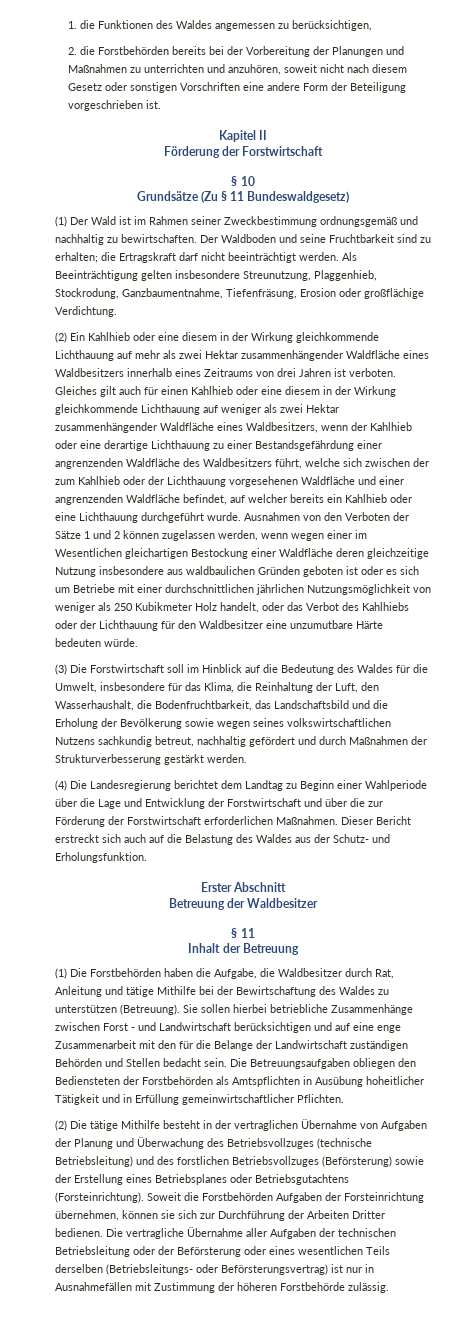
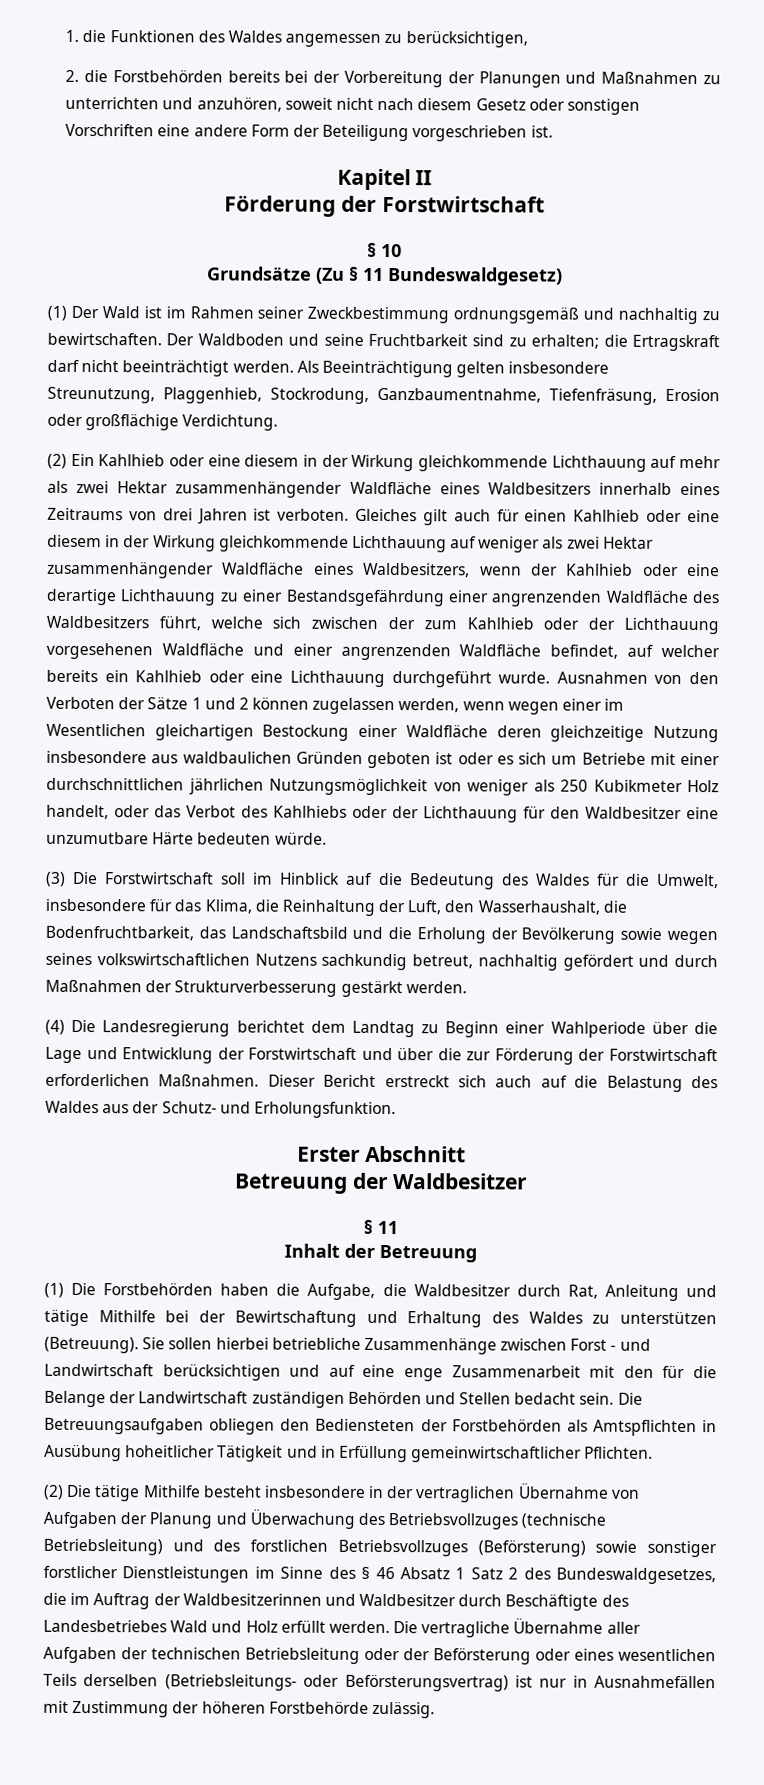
(316, 991) none -> [366,1310,483,1328] und Erhaltung
(200, 1124) none -> [263,1485,366,1498] insbesondere
[55,1174,349,1185] [55,1192,424,1203] [55,1210,385,1221] [55,1228,103,1237] der Erstellung eines Betriebsplanes oder Betriebsgutachtens (Forsteinrichtung). Soweit die Forstbehörden Aufgaben der Forsteinrichtung übernehmen, können sie sich zur Durchführung der Arbeiten Dritter bedienen. -> [646,1540,717,1558] [43,1565,717,1585] [43,1592,629,1611] [43,1619,390,1634] sonstiger forstlicher Dienstleistungen im Sinne des § 46 Absatz 1 Satz 2 des Bundeswaldgesetzes, die im Auftrag der Waldbesitzerinnen und Waldbesitzer durch Beschäftigte des Landesbetriebes Wald und Holz erfüllt werden.

